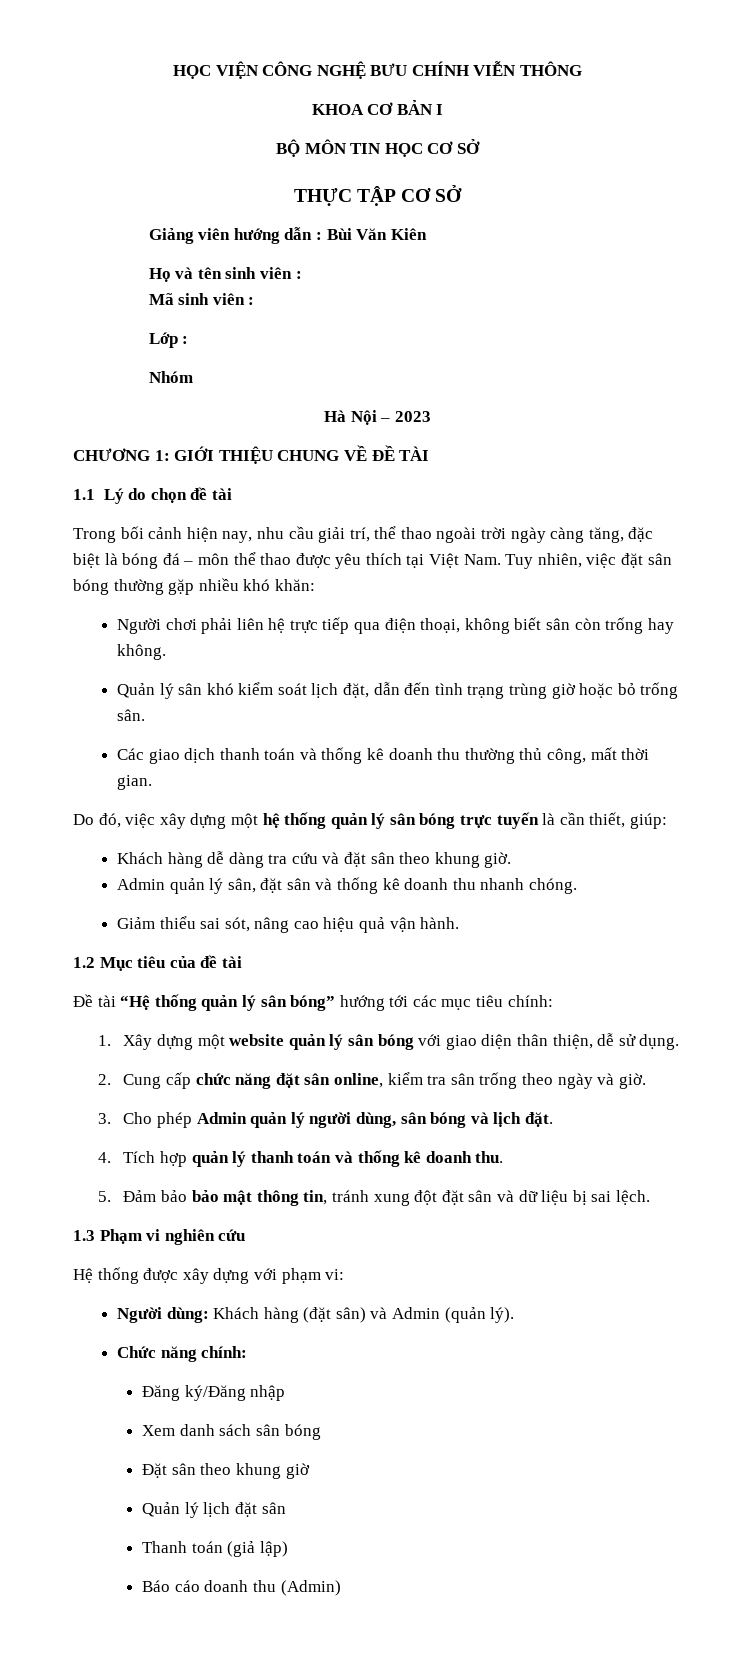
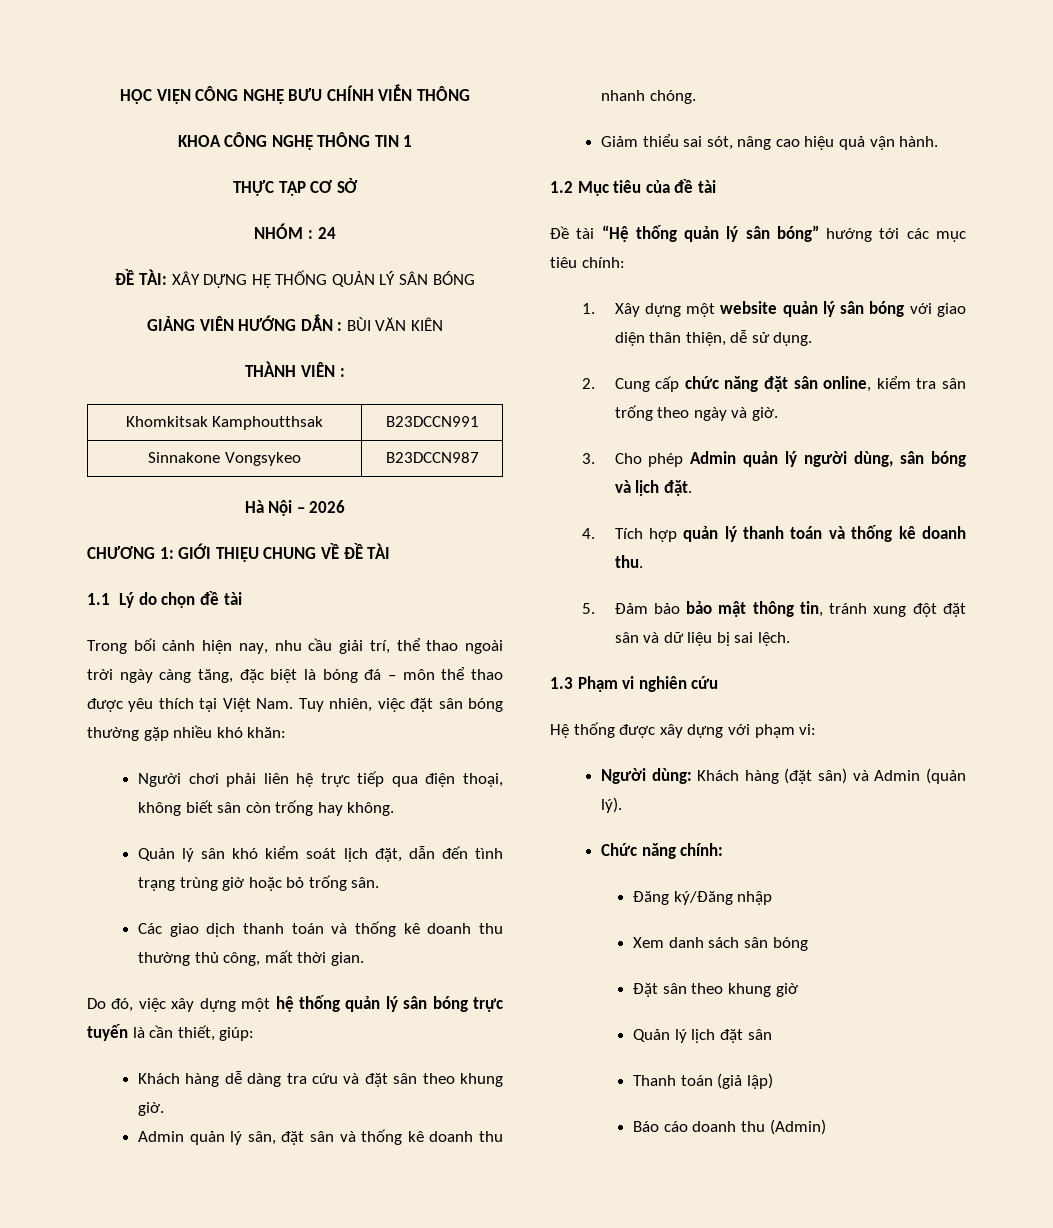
[367,100,444,115] [276,139,480,157] [293,185,463,206] [148,227,427,244] [148,267,302,282] [148,293,255,305] [148,332,189,348] [148,371,193,383] CƠ BẢN I // BỘ MÔN TIN HỌC CƠ SỞ // THỰC TẬP CƠ SỞ // Giảng viên hướng dẫn : Bùi Văn Kiên // Họ và tên sinh viên : // Mã sinh viên : // Lớp : // Nhóm -> [224,132,413,150] [233,178,358,196] [254,223,336,239] [115,269,475,288] [146,314,444,331] [245,361,345,377] [125,416,324,430] [385,416,479,427] [148,452,301,466] [385,452,479,463] CÔNG NGHỆ THÔNG TIN 1 // THỰC TẬP CƠ SỞ // NHÓM : 24 // ĐỀ TÀI: XÂY DỰNG HỆ THỐNG QUẢN LÝ SÂN BÓNG // GIẢNG VIÊN HƯỚNG DẪN : BÙI VĂN KIÊN // THÀNH VIÊN : // Khomkitsak Kamphoutthsak | B23DCCN991 // Sinnakone Vongsykeo | B23DCCN987
[394,411,431,422] 2023 -> [309,500,346,513] 2026

